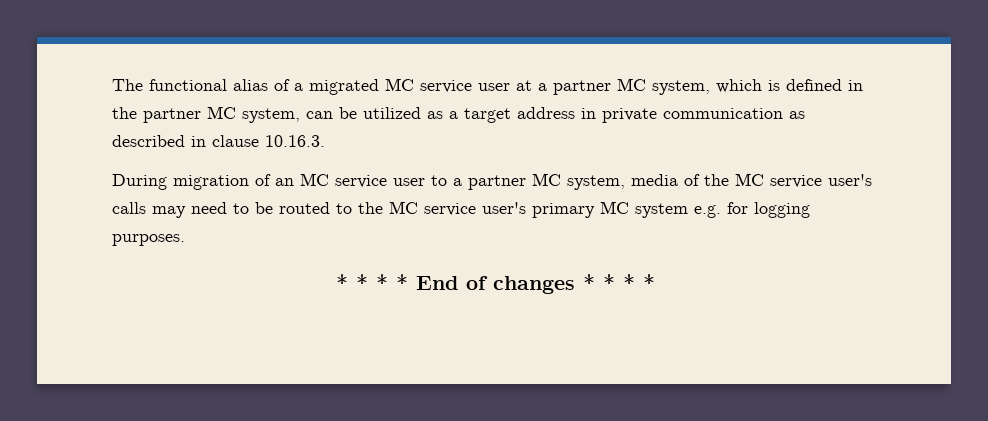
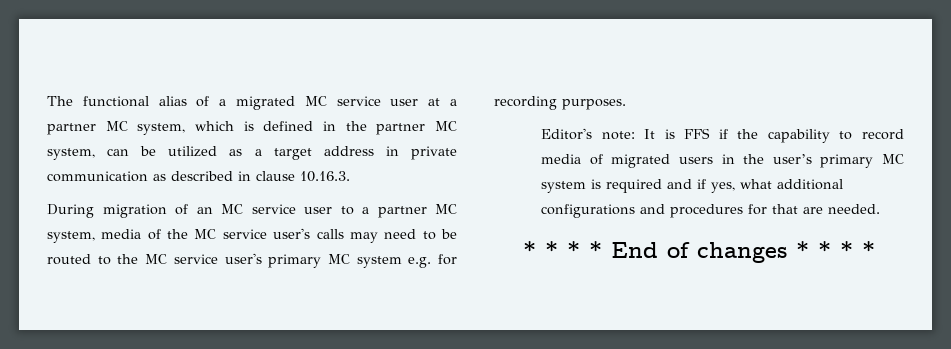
[754,202,810,218] logging -> [494,96,557,110] recording
(185, 240) none -> [541,128,904,143] [541,154,904,168] [541,179,844,193] [541,204,881,218] // Editor's note: It is FFS if the capability to record media of migrated users in the user’s primary MC system is required and if yes, what additional configurations and procedures for that are needed.

